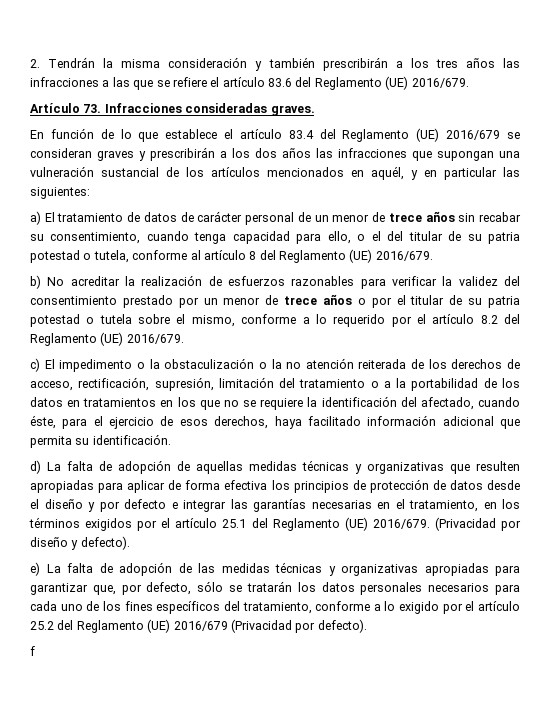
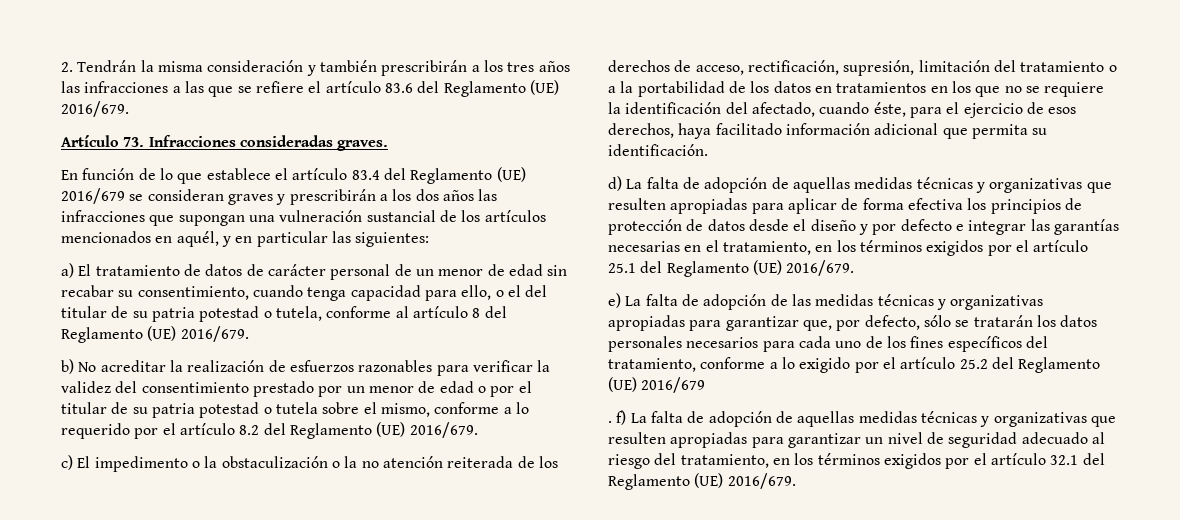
[388,211,455,222] trece años -> [508,264,543,276] edad
[284,294,352,305] trece años -> [439,381,474,393] edad
[434,517,521,531] [30,536,130,550] (Privacidad por diseño y defecto). -> (855, 268) none
[230,619,367,633] [30,646,35,656] (Privacidad por defecto). // f -> [608,410,1116,427] [608,432,1105,448] [608,453,1105,469] [608,473,796,490] // . f) La falta de adopción de aquellas medidas técnicas y organizativas que resulten apropiadas para garantizar un nivel de seguridad adecuado al riesgo del tratamiento, en los términos exigidos por el artículo 32.1 del Reglamento (UE) 2016/679.

